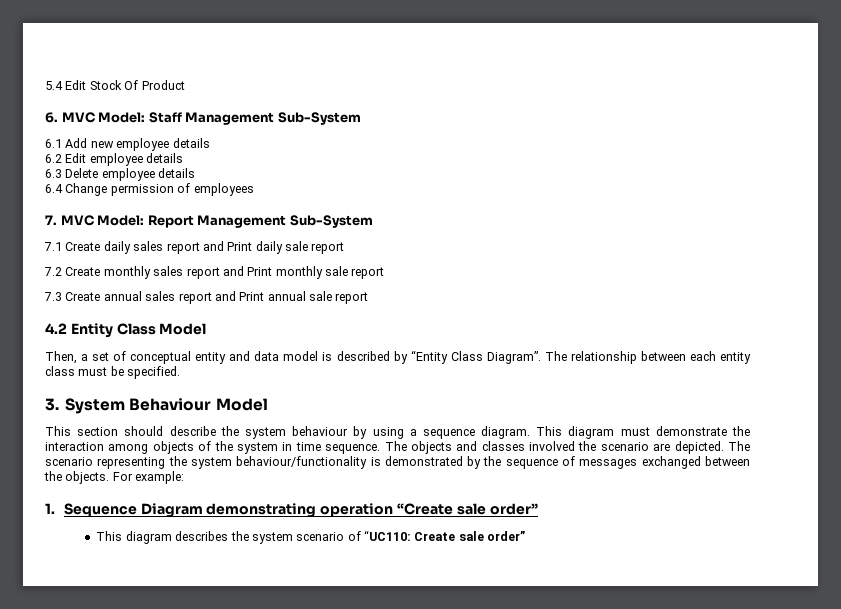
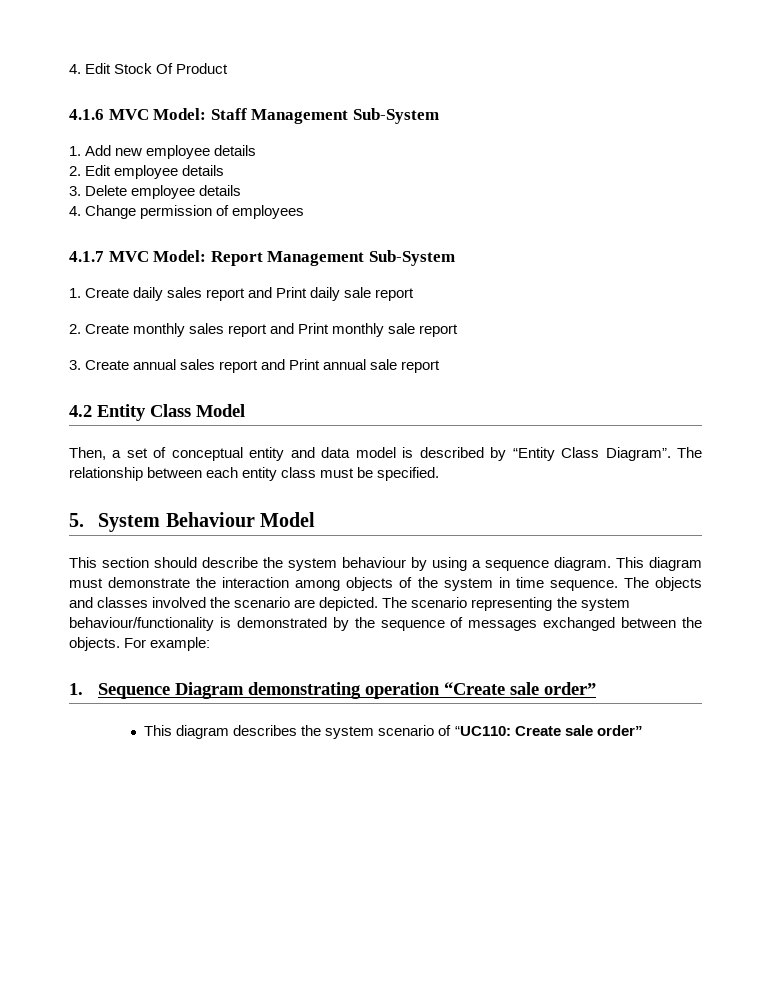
[45,81,63,90] 5.4 -> [69,64,81,74] 4.
[45,112,58,123] 6. -> [69,109,104,120] 4.1.6
[45,139,62,148] 6.1 -> [69,146,81,156] 1.
[45,154,62,163] 6.2 -> [69,166,81,176] 2.
[45,169,62,178] 6.3 -> [69,186,81,196] 3.
[45,184,63,193] 6.4 -> [69,206,81,216] 4.
[45,215,57,225] 7. -> [69,251,104,262] 4.1.7
[44,242,62,251] 7.1 -> [69,288,81,298] 1.
[44,267,62,276] 7.2 -> [69,324,81,334] 2.
[44,292,62,301] 7.3 -> [69,360,81,370] 3.
[45,398,59,411] 3. -> [69,513,84,527] 5.

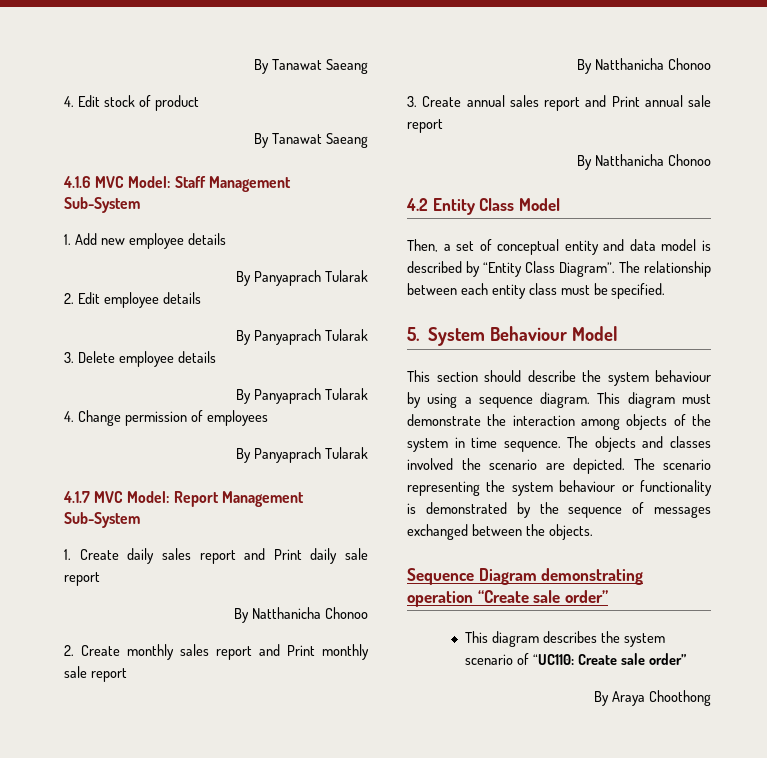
[69,63,229,74] 4. Edit Stock Of Product -> [254,59,369,74] [64,95,199,111] [254,133,369,148] By Tanawat Saeang // 4. Edit stock of product // By Tanawat Saeang
(257, 150) none -> [236,270,369,286] // By Panyaprach Tularak
(225, 170) none -> [236,329,369,345] // By Panyaprach Tularak
(242, 190) none -> [236,388,369,404] // By Panyaprach Tularak
(305, 212) none -> [236,447,369,463] // By Panyaprach Tularak
(415, 294) none -> [234,607,368,623] // By Natthanicha Chonoo
(459, 330) none -> [577,58,711,74] // By Natthanicha Chonoo
(441, 366) none -> [577,154,711,170] // By Natthanicha Chonoo
[69,617,214,631] behaviour/functionality -> [559,480,712,496] behaviour or functionality
[124,637,211,651] [69,683,83,695] For example: // 1. -> (593, 532) //
(643, 730) none -> [594,690,711,706] // By Araya Choothong

